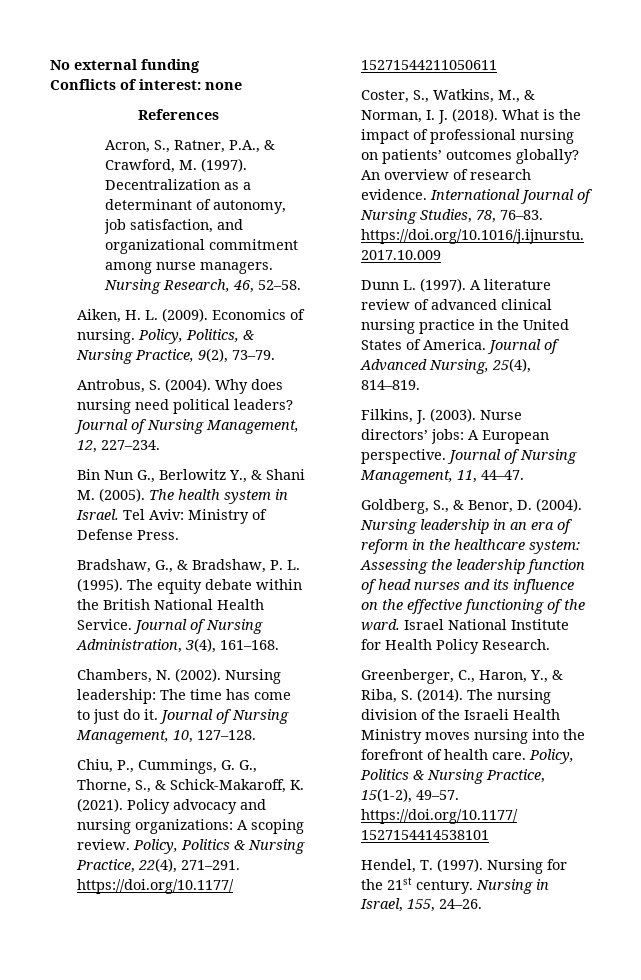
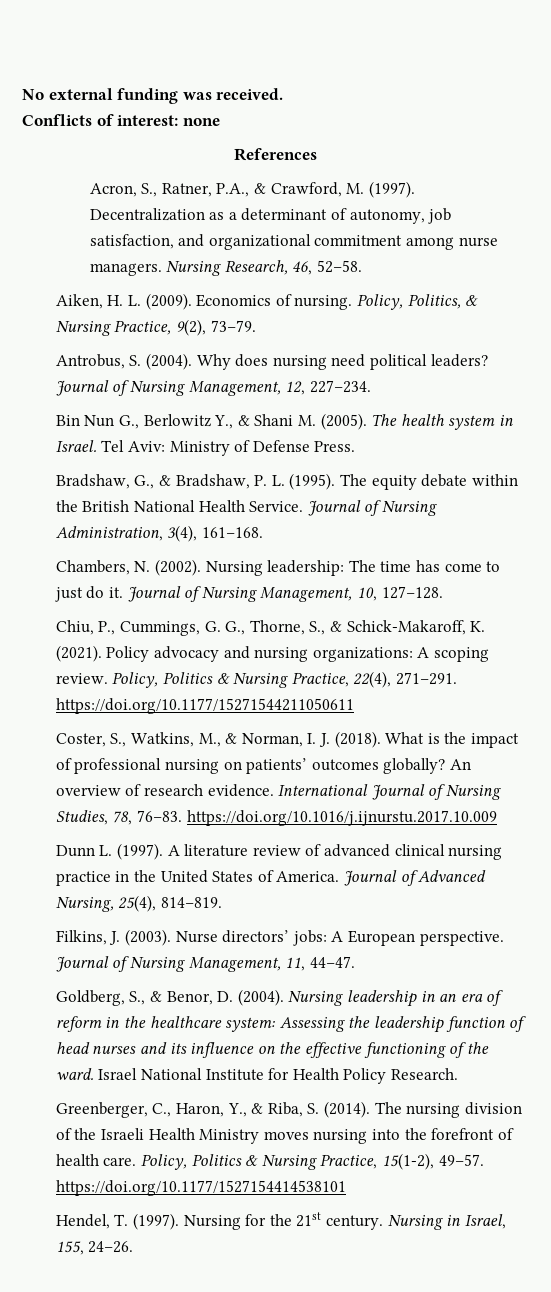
(200, 66) none -> [182,88,284,100] was received.

